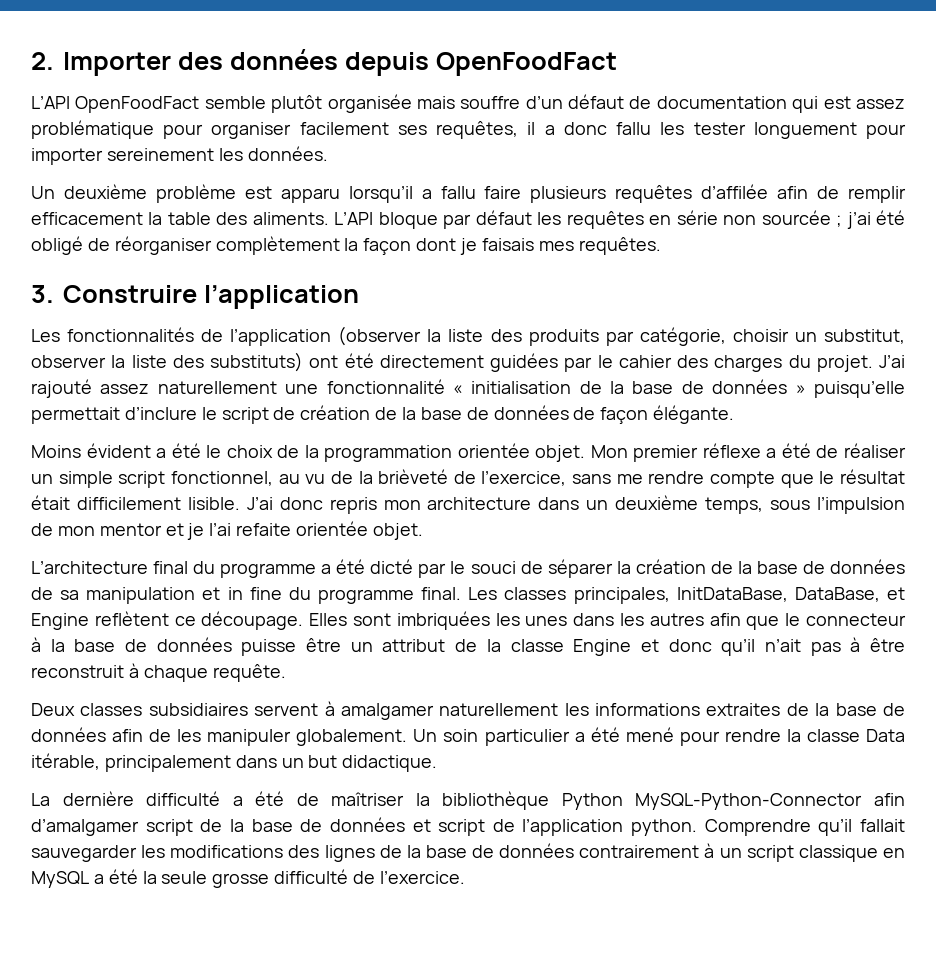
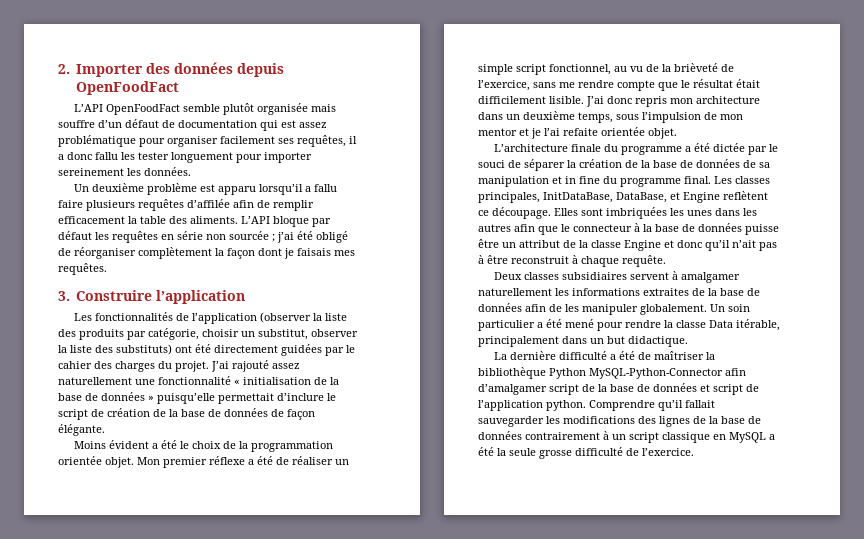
[153,561,189,574] final -> [571,144,602,152] finale
[370,559,414,574] dicté -> [713,143,746,152] dictée

